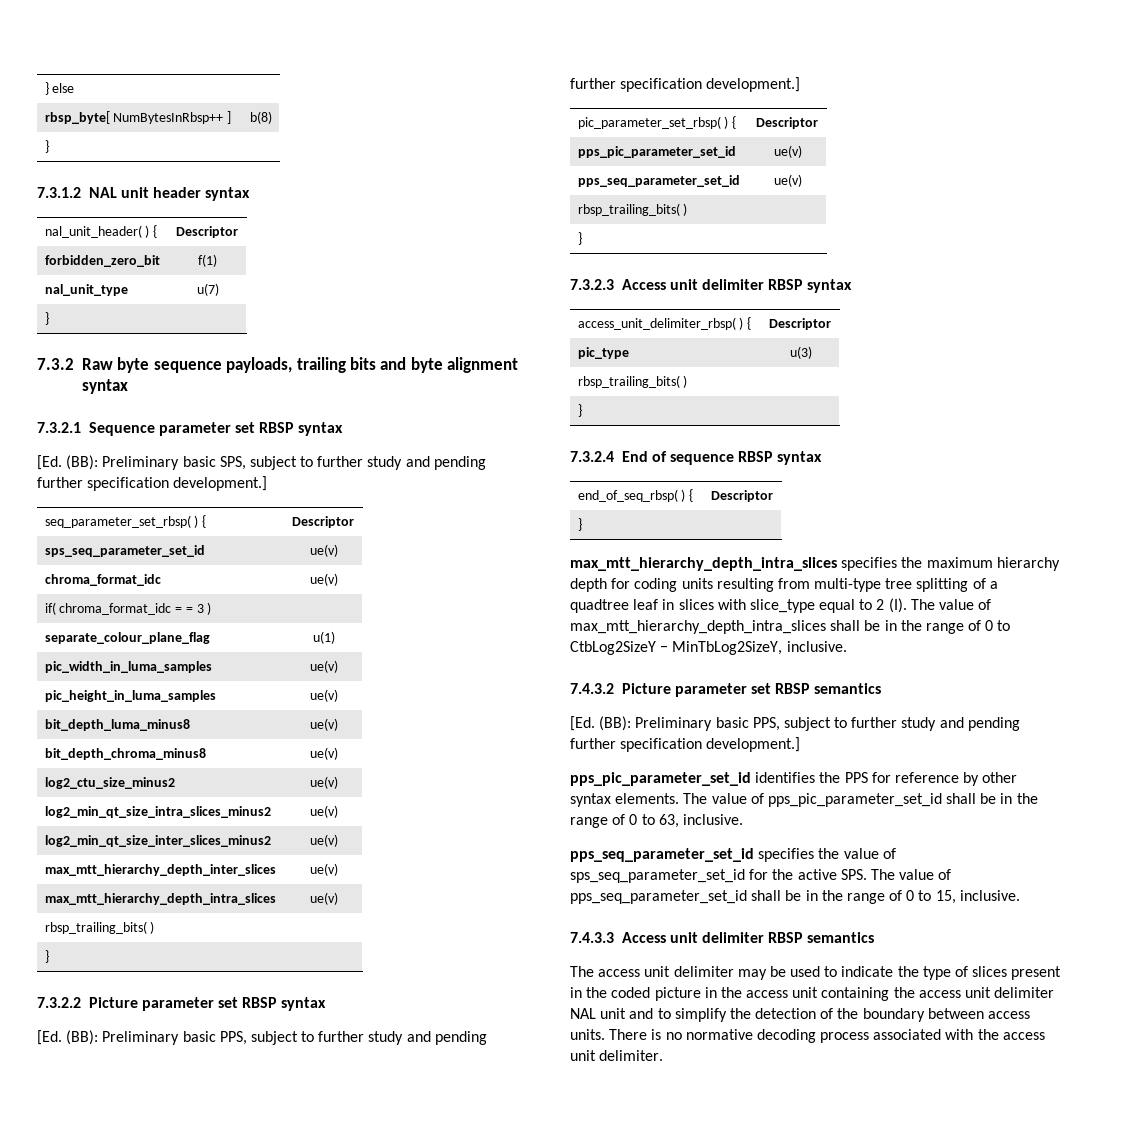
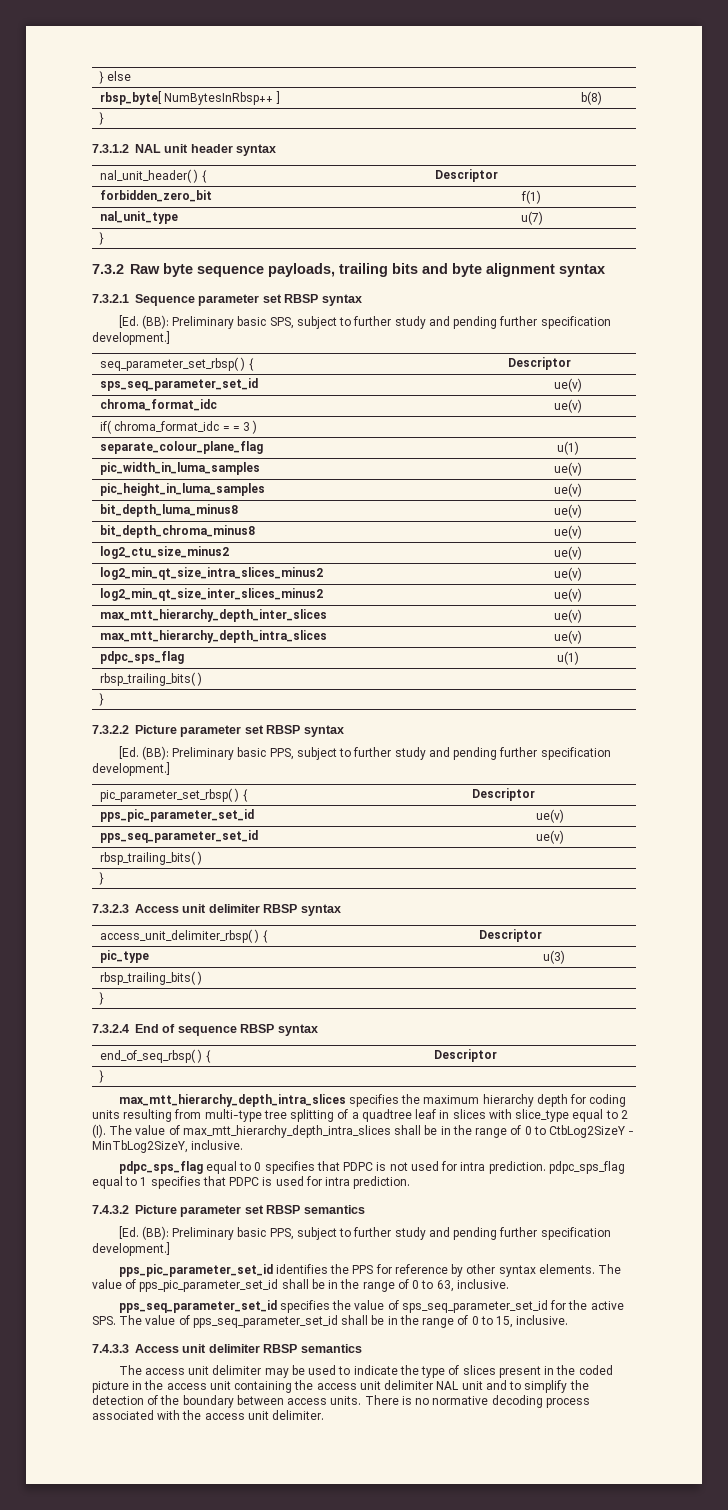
(338, 898) none -> [100,651,185,664] [557,651,579,665] // pdpc_sps_flag | u(1)
(847, 646) none -> [118,1161,625,1174] [92,1176,411,1189] // pdpc_sps_flag equal to 0 specifies that PDPC is not used for intra prediction. pdpc_sps_flag equal to 1 specifies that PDPC is used for intra prediction.

